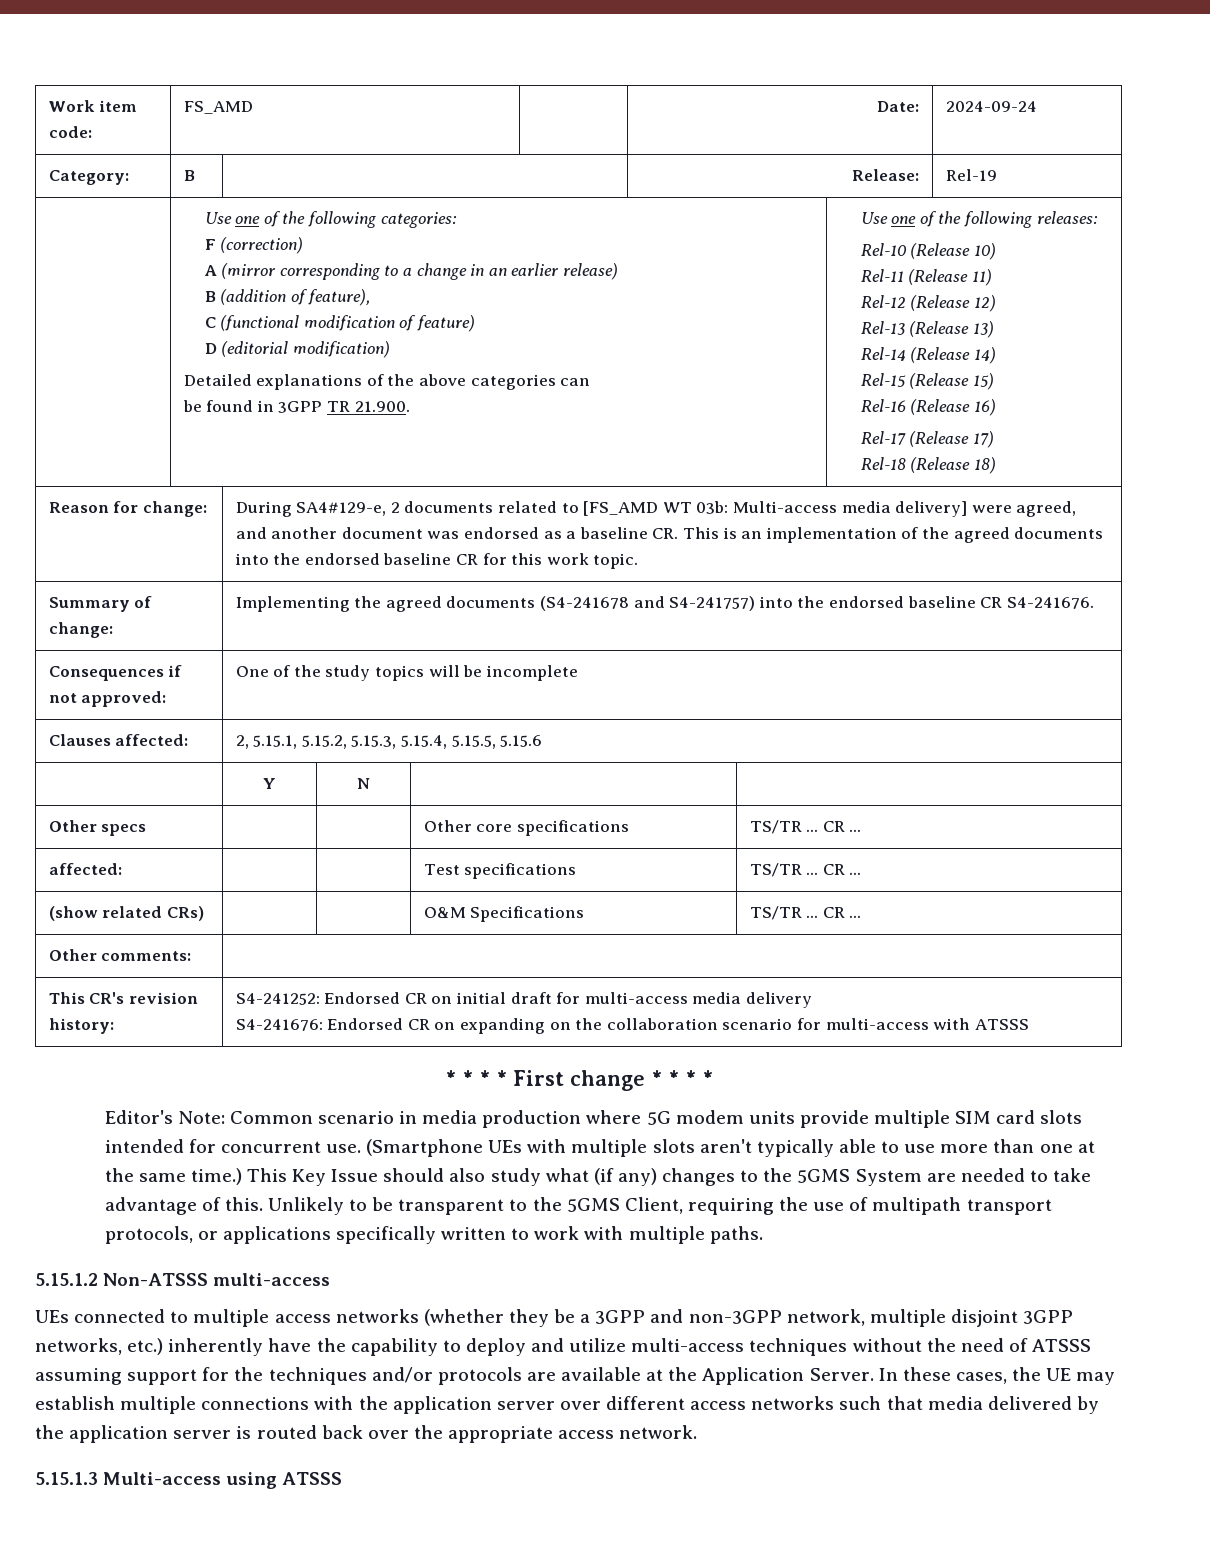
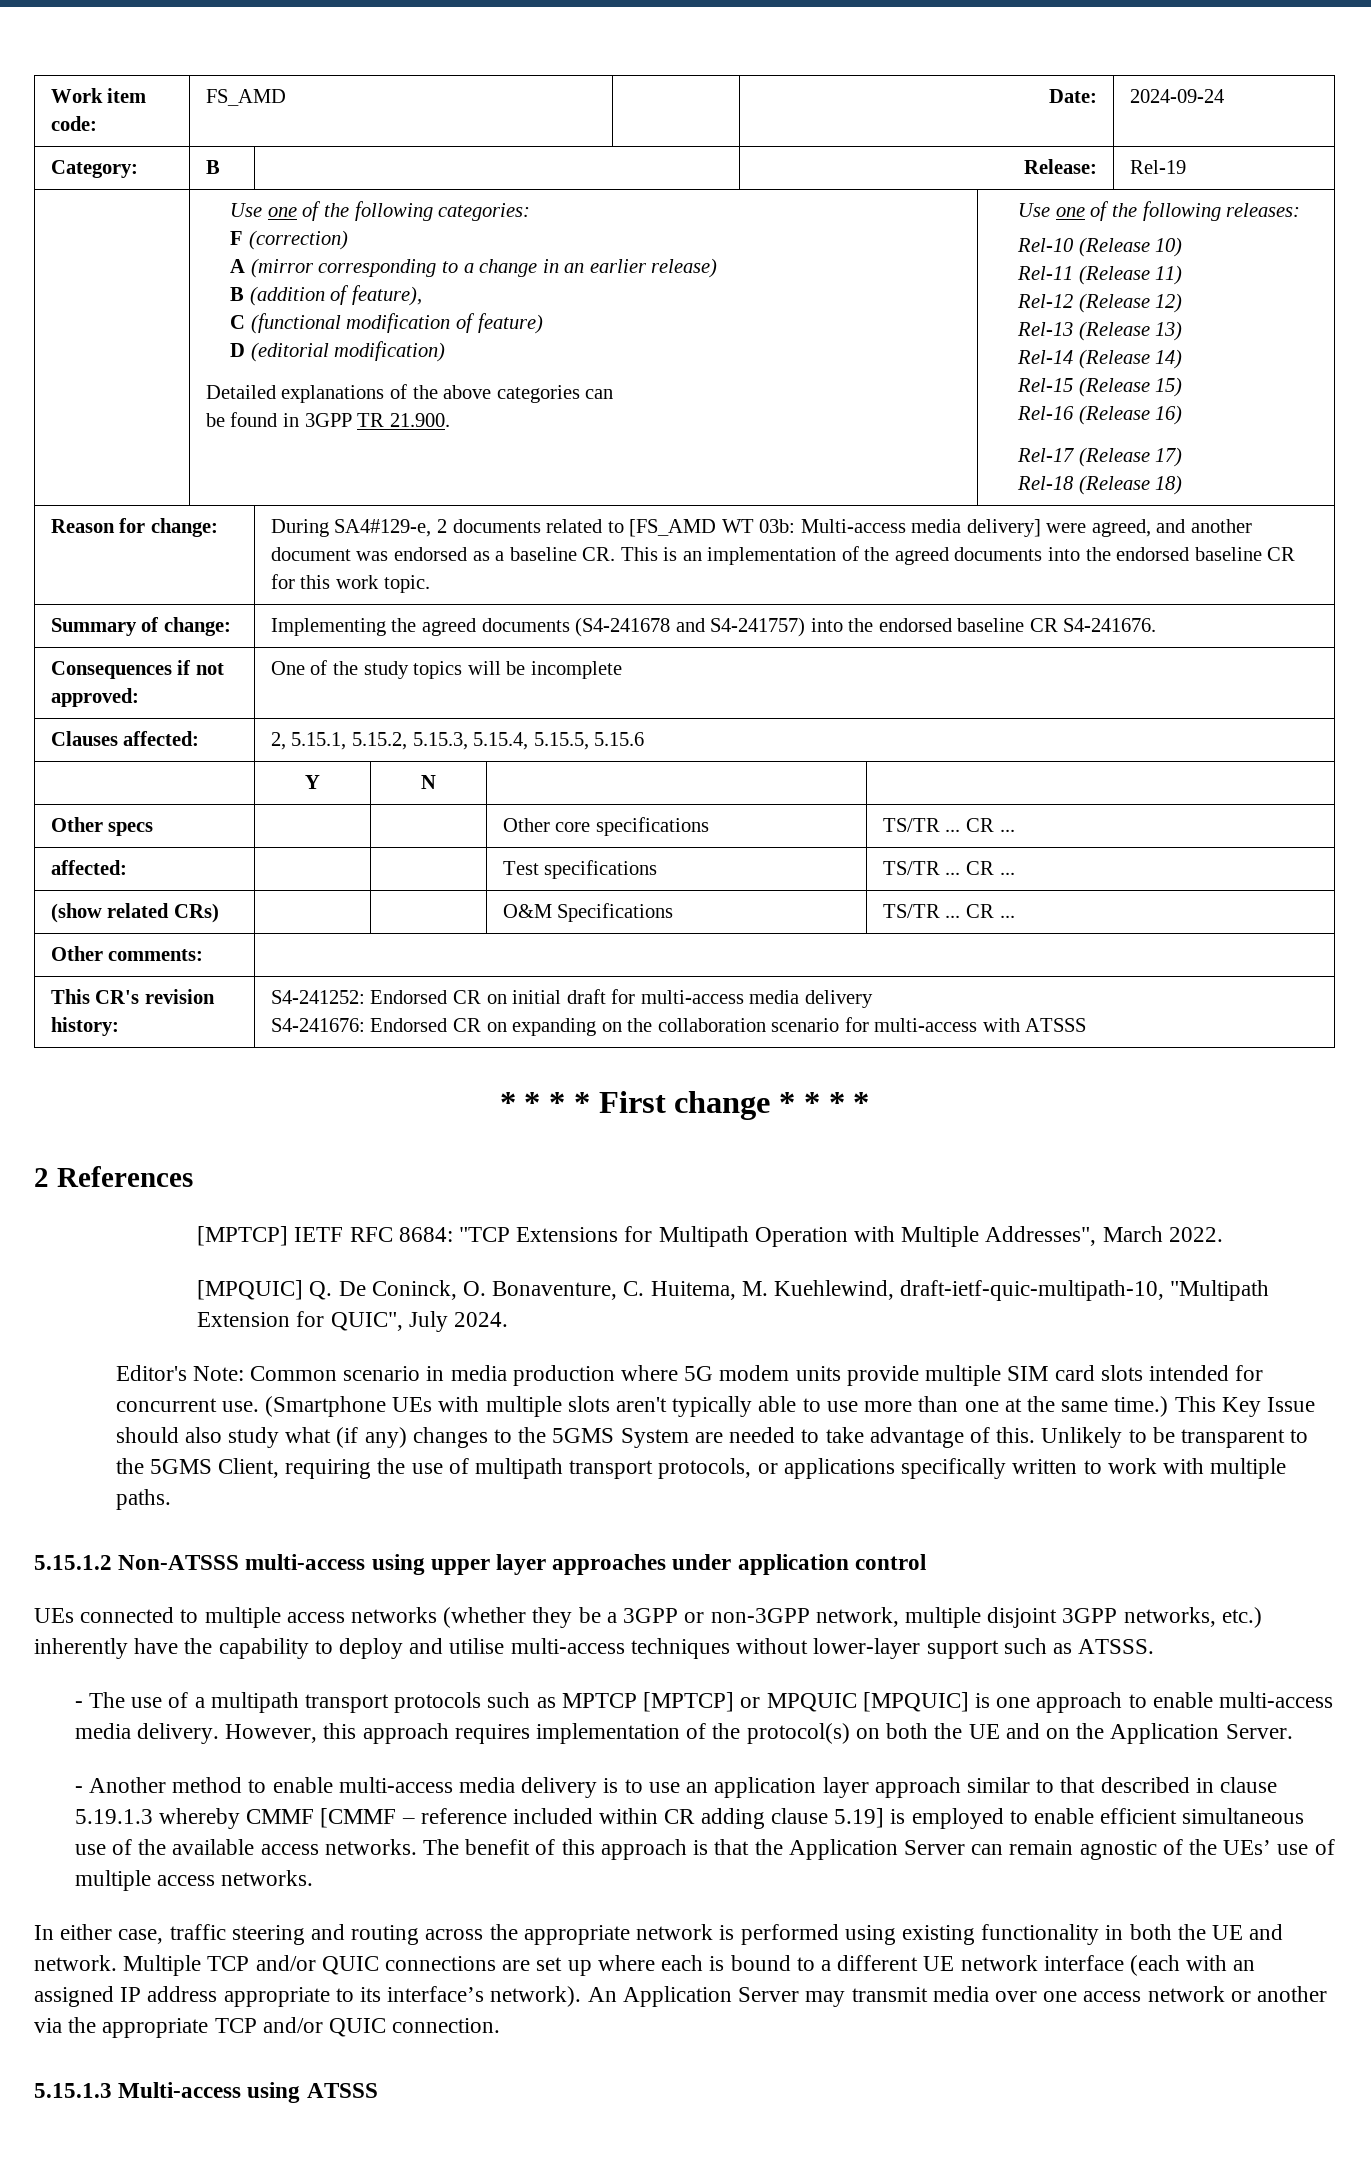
(713, 1078) none -> [34,1166,193,1187] [197,1226,1223,1247] [197,1280,1270,1301] [197,1311,508,1332] // 2 References // [MPTCP] IETF RFC 8684: "TCP Extensions for Multipath Operation with Multiple Addresses", March 2022. // [MPQUIC] Q. De Coninck, O. Bonaventure, C. Huitema, M. Kuehlewind, draft-ietf-quic-multipath-10, "Multipath Extension for QUIC", July 2024.
(331, 1279) none -> [371,1554,926,1575] using upper layer approaches under application control
[650,1309,684,1323] and -> [684,1612,705,1623] or
[569,1338,627,1352] utilize -> [449,1638,505,1654] utilise
[926,1338,1092,1352] [35,1367,1116,1385] [35,1396,1099,1414] [35,1425,698,1443] the need of ATSSS assuming support for the techniques and/or protocols are available at the Application Server. In these cases, the UE may establish multiple connections with the application server over different access networks such that media delivered by the application server is routed back over the appropriate access network. -> [813,1638,1155,1659] [74,1692,1333,1713] [74,1723,1293,1744] [74,1777,1277,1798] [74,1808,1305,1829] [74,1839,1335,1860] [74,1870,314,1891] [34,1924,1284,1945] [34,1955,1256,1976] [34,1986,1327,2007] [34,2017,501,2038] lower-layer support such as ATSSS. // - The use of a multipath transport protocols such as MPTCP [MPTCP] or MPQUIC [MPQUIC] is one approach to enable multi-access media delivery. However, this approach requires implementation of the protocol(s) on both the UE and on the Application Server. // - Another method to enable multi-access media delivery is to use an application layer approach similar to that described in clause 5.19.1.3 whereby CMMF [CMMF – reference included within CR adding clause 5.19] is employed to enable efficient simultaneous use of the available access networks. The benefit of this approach is that the Application Server can remain agnostic of the UEs’ use of multiple access networks. // In either case, traffic steering and routing across the appropriate network is performed using existing functionality in both the UE and network. Multiple TCP and/or QUIC connections are set up where each is bound to a different UE network interface (each with an assigned IP address appropriate to its interface’s network). An Application Server may transmit media over one access network or another via the appropriate TCP and/or QUIC connection.

